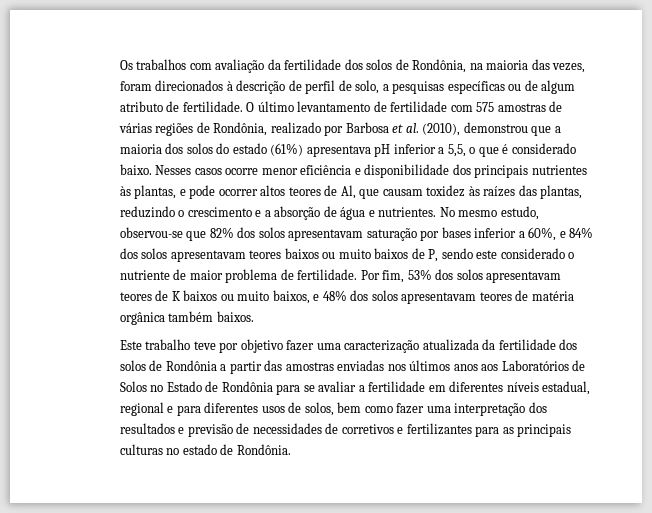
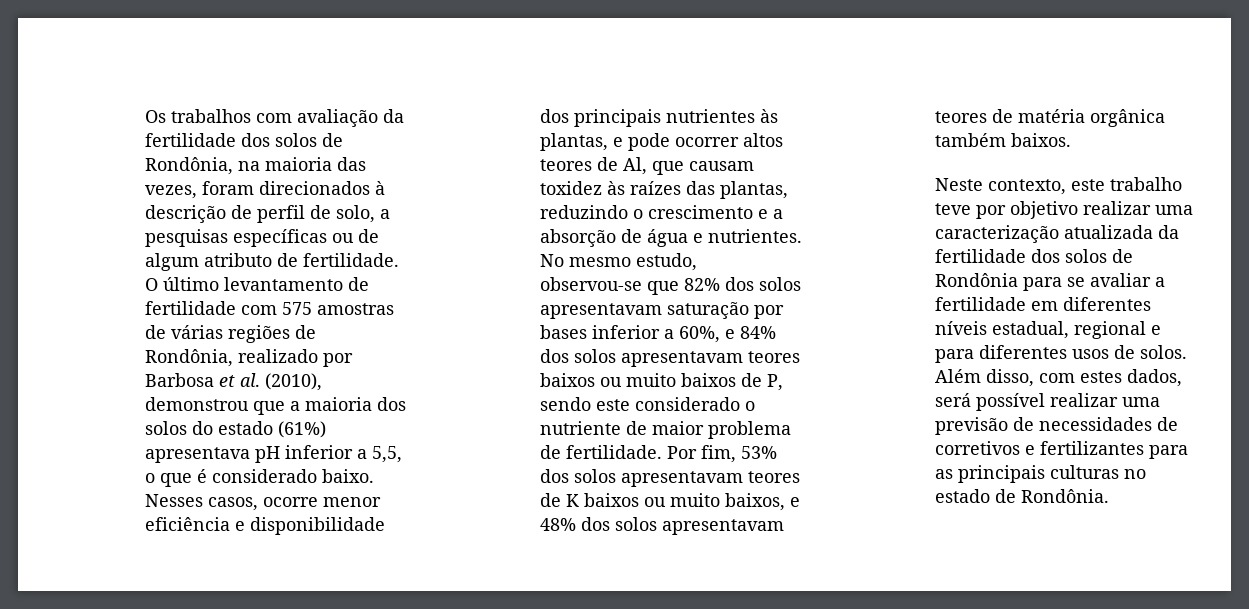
[194,168,222,175] casos -> [207,497,258,511] casos,
[119,340,142,350] Este -> [934,178,1105,195] Neste contexto, este
[286,340,315,351] fazer -> [1082,201,1151,215] realizar
[220,360,586,374] [119,381,273,392] a partir das amostras enviadas nos últimos anos aos Laboratórios de Solos no Estado de Rondônia -> (1018, 280) none
[304,402,547,416] [119,423,185,434] solos, bem como fazer uma interpretação dos resultados e -> [1139,345,1187,359] [934,369,1182,387] [934,393,1160,411] solos. Além disso, com estes dados, será possível realizar uma

